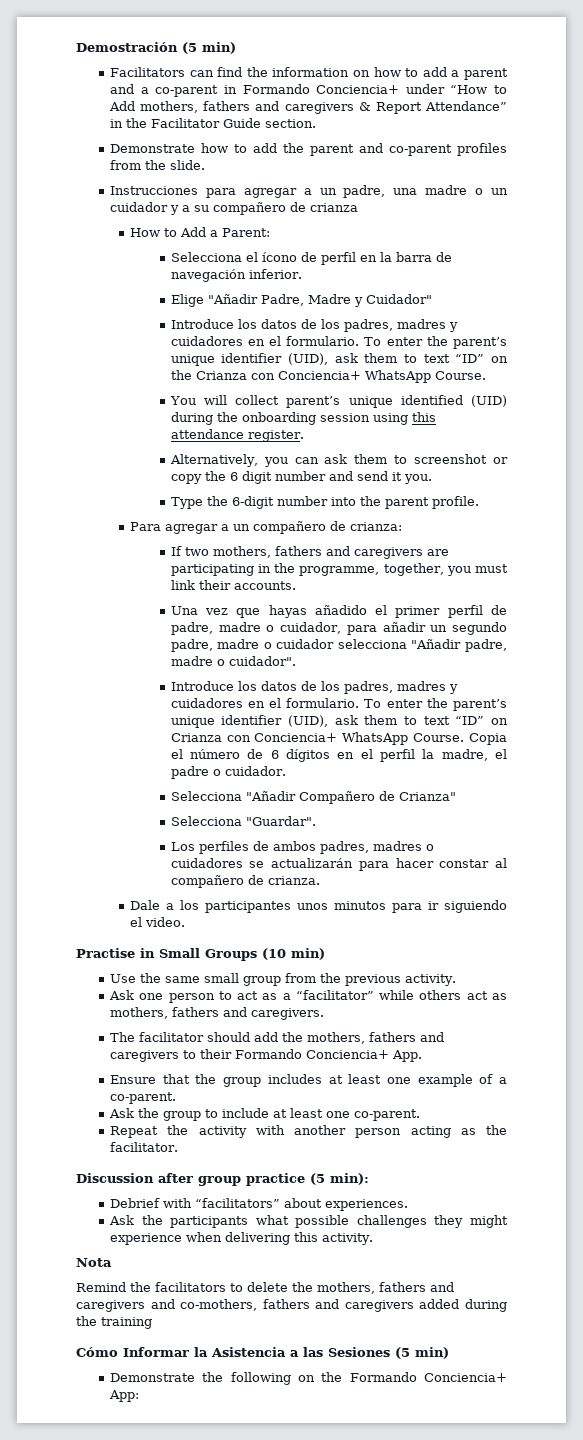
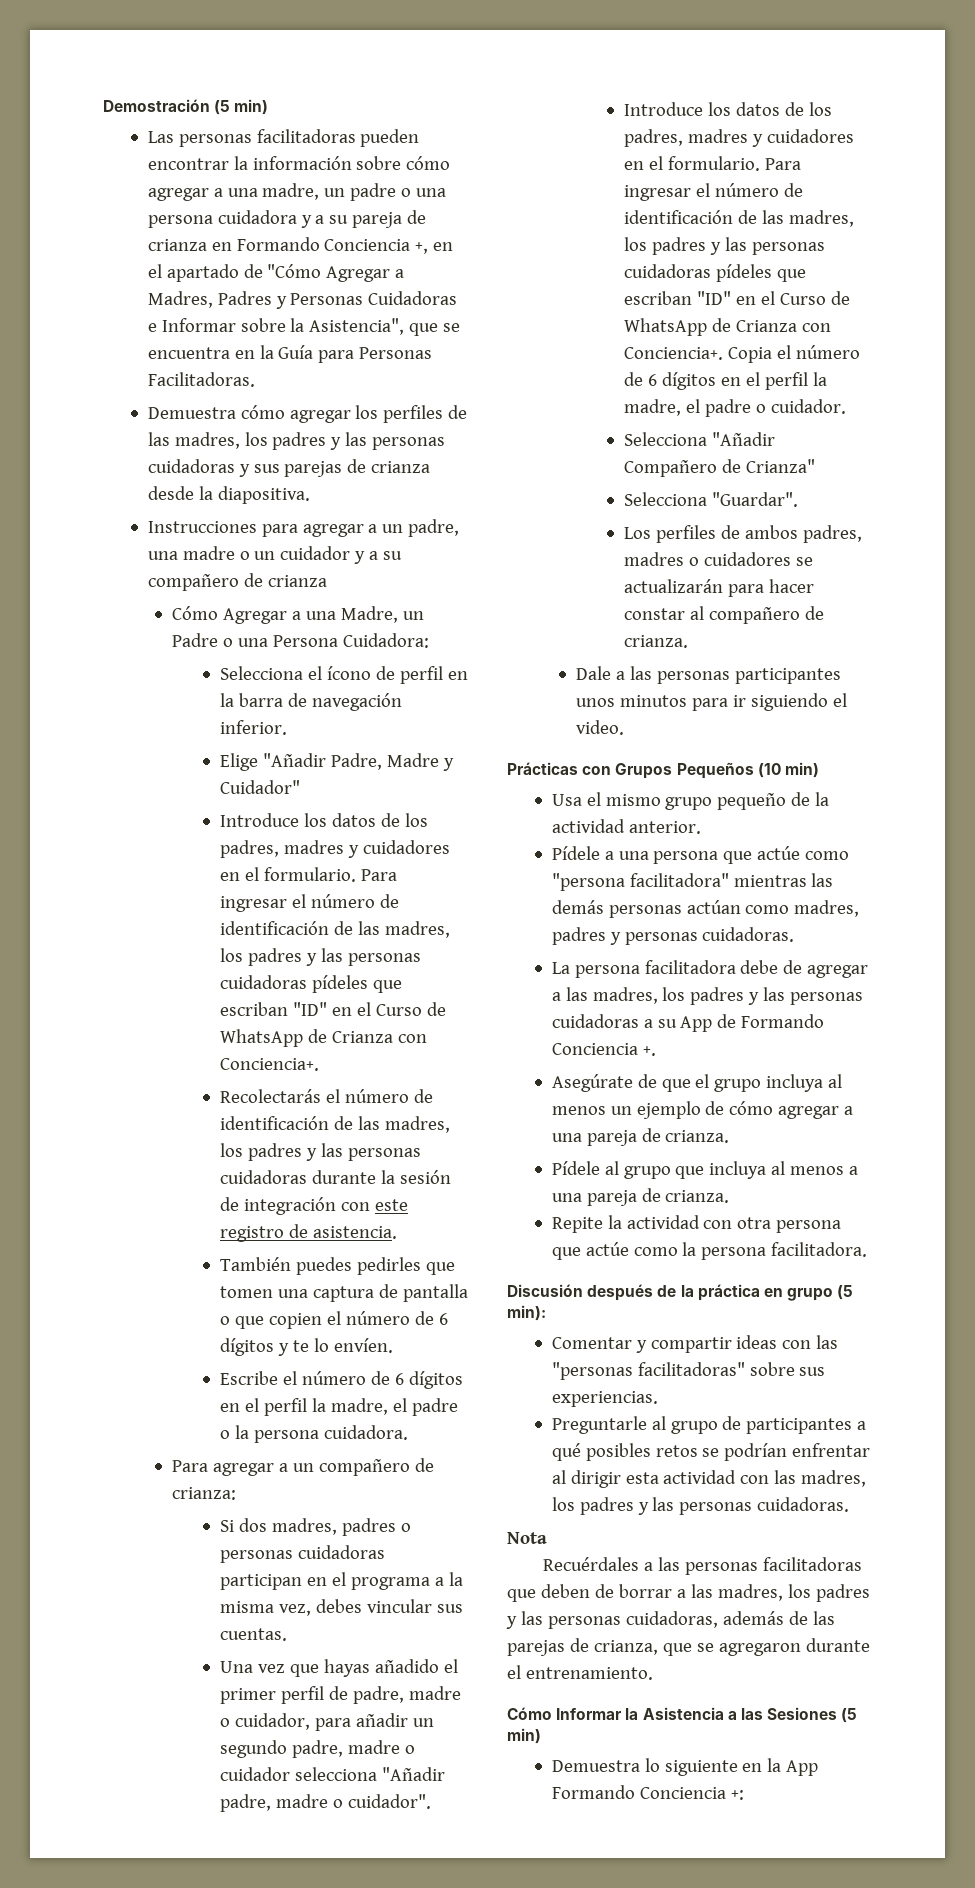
[110,67,509,80] [110,84,508,97] [109,101,507,114] [110,118,317,128] [110,143,507,156] [110,160,206,170] Facilitators can find the information on how to add a parent and a co-parent in Formando Conciencia+ under “How to Add mothers, fathers and caregivers & Report Attendance” in the Facilitator Guide section. // Demonstrate how to add the parent and co-parent profiles from the slide. -> [147,129,420,147] [147,156,451,170] [147,183,447,201] [147,210,427,228] [147,237,454,254] [147,264,405,282] [147,291,458,309] [147,318,461,336] [147,345,433,363] [147,372,255,387] [147,405,468,423] [147,432,446,450] [147,459,431,477] [147,486,310,504] Las personas facilitadoras pueden encontrar la información sobre cómo agregar a una madre, un padre o una persona cuidadora y a su pareja de crianza en Formando Conciencia +, en el apartado de "Cómo Agregar a Madres, Padres y Personas Cuidadoras e Informar sobre la Asistencia", que se encuentra en la Guía para Personas Facilitadoras. // Demuestra cómo agregar los perfiles de las madres, los padres y las personas cuidadoras y sus parejas de crianza desde la diapositiva.
[130,227,271,237] How to Add a Parent: -> [171,606,424,624] [171,633,429,648] Cómo Agregar a una Madre, un Padre o una Persona Cuidadora:
[364,336,507,349] [170,353,508,366] [170,370,486,383] [169,395,508,408] [170,412,436,425] [170,429,304,442] [169,454,508,467] [170,471,432,484] [170,496,479,509] To enter the parent’s unique identifier (UID), ask them to text “ID” on the Crianza con Conciencia+ WhatsApp Course. // You will collect parent’s unique identified (UID) during the onboarding session using this attendance register. // Alternatively, you can ask them to screenshot or copy the 6 digit number and send it you. // Type the 6-digit number into the parent profile. -> [360,869,397,881] [219,894,399,912] [219,921,450,938] [219,948,421,966] [219,975,402,993] [219,1002,446,1016] [219,1029,427,1047] [219,1058,319,1071] [219,1089,433,1103] [219,1116,450,1133] [219,1143,421,1161] [219,1170,451,1184] [219,1197,408,1215] [219,1224,397,1242] [219,1257,455,1275] [219,1284,468,1302] [219,1311,448,1329] [219,1338,393,1356] [219,1371,463,1389] [219,1398,458,1416] [219,1425,408,1443] Para ingresar el número de identificación de las madres, los padres y las personas cuidadoras pídeles que escriban "ID" en el Curso de WhatsApp de Crianza con Conciencia+. // Recolectarás el número de identificación de las madres, los padres y las personas cuidadoras durante la sesión de integración con este registro de asistencia. // También puedes pedirles que tomen una captura de pantalla o que copien el número de 6 dígitos y te lo envíen. // Escribe el número de 6 dígitos en el perfil la madre, el padre o la persona cuidadora.
[170,546,449,559] [170,563,509,576] [170,580,296,590] If two mothers, fathers and caregivers are participating in the programme, together, you must link their accounts. -> [219,1518,411,1536] [219,1545,385,1563] [219,1572,463,1590] [219,1599,463,1616] [219,1628,287,1641] Si dos madres, padres o personas cuidadoras participan en el programa a la misma vez, debes vincular sus cuentas.
[364,698,507,711] [170,715,508,728] [170,732,465,745] To enter the parent’s unique identifier (UID), ask them to text “ID” on Crianza con Conciencia+ WhatsApp Course. -> [764,158,801,170] [623,183,803,201] [623,210,854,227] [623,237,825,255] [623,264,806,282] [623,291,850,305] [623,318,831,336] [623,347,723,360] Para ingresar el número de identificación de las madres, los padres y las personas cuidadoras pídeles que escriban "ID" en el Curso de WhatsApp de Crianza con Conciencia+.
[180,900,200,910] los -> [629,666,730,684] las personas
[76,948,325,961] [110,973,457,986] [109,990,507,1003] [110,1007,325,1020] [110,1032,445,1044] [110,1049,423,1062] [110,1074,507,1087] [110,1092,177,1104] [109,1108,421,1121] [110,1125,508,1138] [110,1142,179,1152] [76,1173,369,1186] [110,1198,409,1211] [109,1215,508,1228] [110,1232,374,1245] [76,1258,112,1267] [76,1282,454,1294] [76,1299,507,1312] [76,1316,152,1329] Practise in Small Groups (10 min) // Use the same small group from the previous activity. // Ask one person to act as a “facilitator” while others act as mothers, fathers and caregivers. // The facilitator should add the mothers, fathers and caregivers to their Formando Conciencia+ App. // Ensure that the group includes at least one example of a co-parent. // Ask the group to include at least one co-parent. // Repeat the activity with another person acting as the facilitator. // Discussion after group practice (5 min): // Debrief with “facilitators” about experiences. // Ask the participants what possible challenges they might experience when delivering this activity. // Nota // Remind the facilitators to delete the mothers, fathers and caregivers and co-mothers, fathers and caregivers added during the training -> [507,762,819,779] [551,792,830,810] [551,819,701,834] [551,846,850,864] [551,873,834,891] [551,900,860,918] [551,927,795,945] [551,960,869,978] [551,987,864,1005] [551,1014,825,1032] [551,1043,656,1056] [551,1074,843,1092] [551,1101,854,1119] [551,1128,730,1146] [551,1161,859,1179] [551,1188,730,1206] [551,1215,842,1233] [551,1242,868,1260] [507,1284,854,1301] [507,1305,546,1321] [551,1335,839,1353] [551,1362,826,1380] [551,1391,658,1407] [551,1416,867,1434] [551,1443,871,1461] [551,1470,867,1488] [551,1497,850,1515] [507,1532,547,1544] [543,1557,863,1575] [507,1584,870,1602] [506,1611,835,1629] [507,1638,870,1656] [507,1665,653,1680] Prácticas con Grupos Pequeños (10 min) // Usa el mismo grupo pequeño de la actividad anterior. // Pídele a una persona que actúe como "persona facilitadora" mientras las demás personas actúan como madres, padres y personas cuidadoras. // La persona facilitadora debe de agregar a las madres, los padres y las personas cuidadoras a su App de Formando Conciencia +. // Asegúrate de que el grupo incluya al menos un ejemplo de cómo agregar a una pareja de crianza. // Pídele al grupo que incluya al menos a una pareja de crianza. // Repite la actividad con otra persona que actúe como la persona facilitadora. // Discusión después de la práctica en grupo (5 min): // Comentar y compartir ideas con las "personas facilitadoras" sobre sus experiencias. // Preguntarle al grupo de participantes a qué posibles retos se podrían enfrentar al dirigir esta actividad con las madres, los padres y las personas cuidadoras. // Nota // Recuérdales a las personas facilitadoras que deben de borrar a las madres, los padres y las personas cuidadoras, además de las parejas de crianza, que se agregaron durante el entrenamiento.
[110,1372,507,1385] [109,1390,140,1402] Demonstrate the following on the Formando Conciencia+ App: -> [551,1758,819,1776] [551,1785,744,1800] Demuestra lo siguiente en la App Formando Conciencia +:

